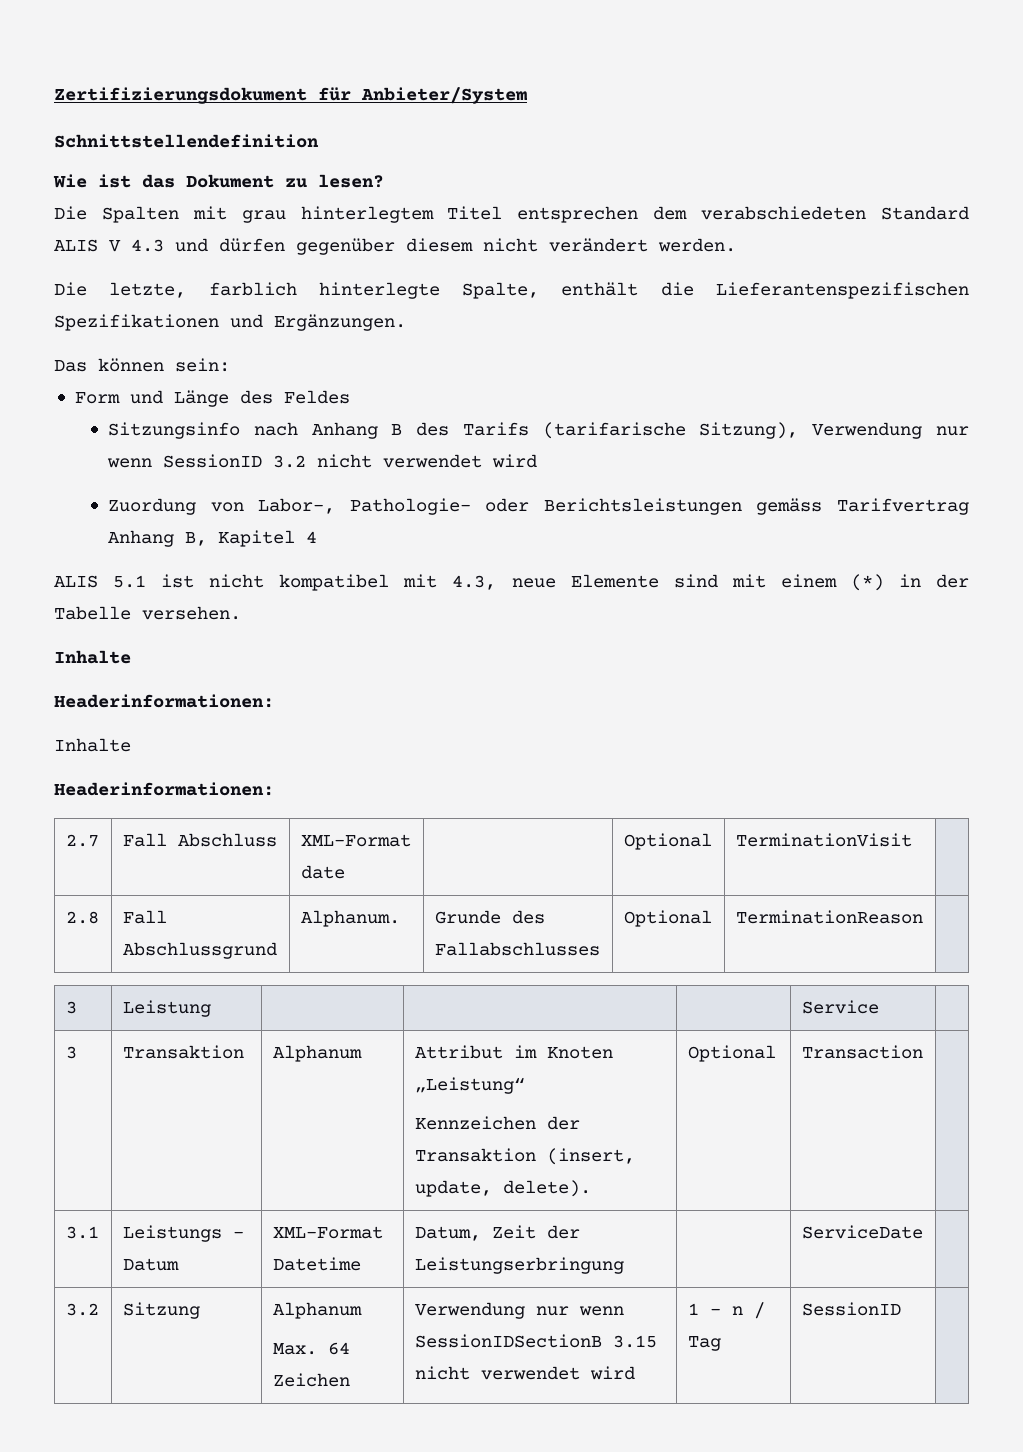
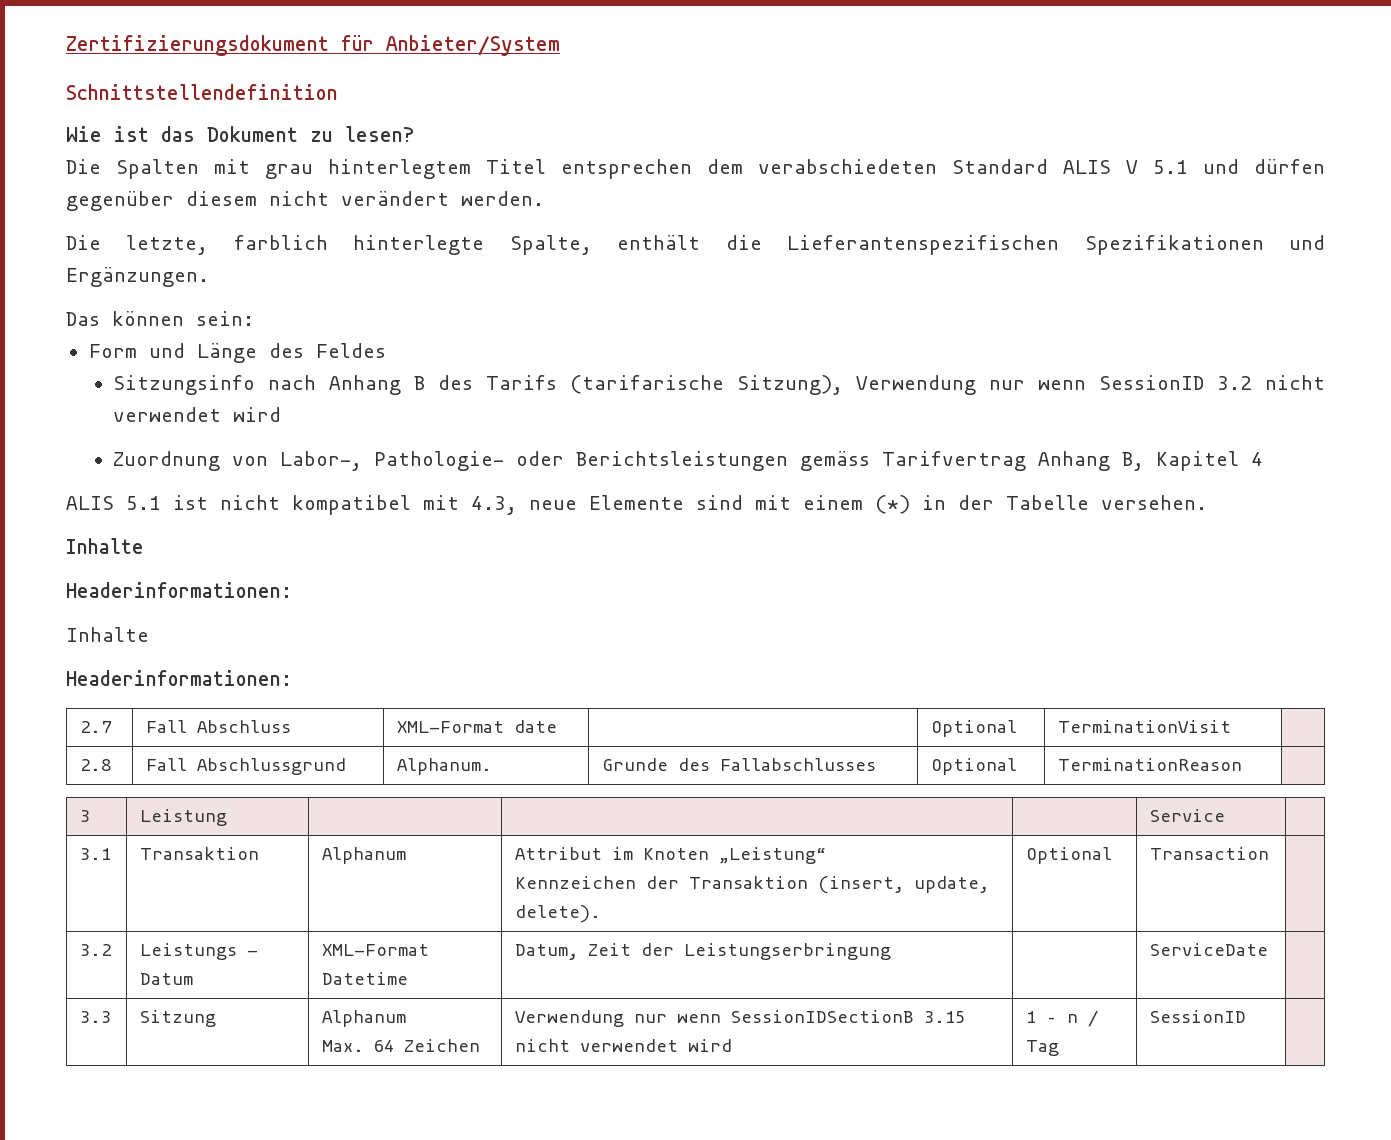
[131,239,164,252] 4.3 -> [1153,160,1188,174] 5.1
[108,498,197,515] Zuordung -> [112,451,220,471] Zuordnung
[65,1046,77,1059] 3 -> [80,848,112,860] 3.1
[65,1226,99,1239] 3.1 -> [80,944,112,956] 3.2
[65,1303,99,1316] 3.2 -> [80,1011,112,1023] 3.3

